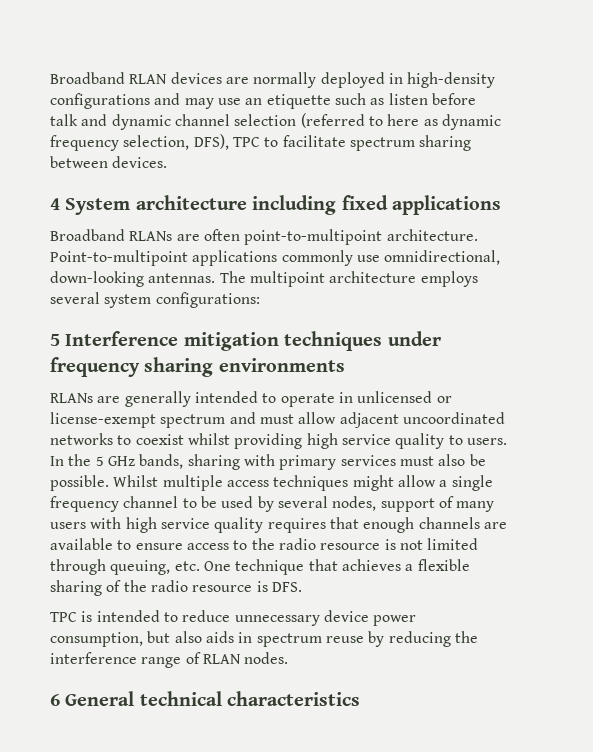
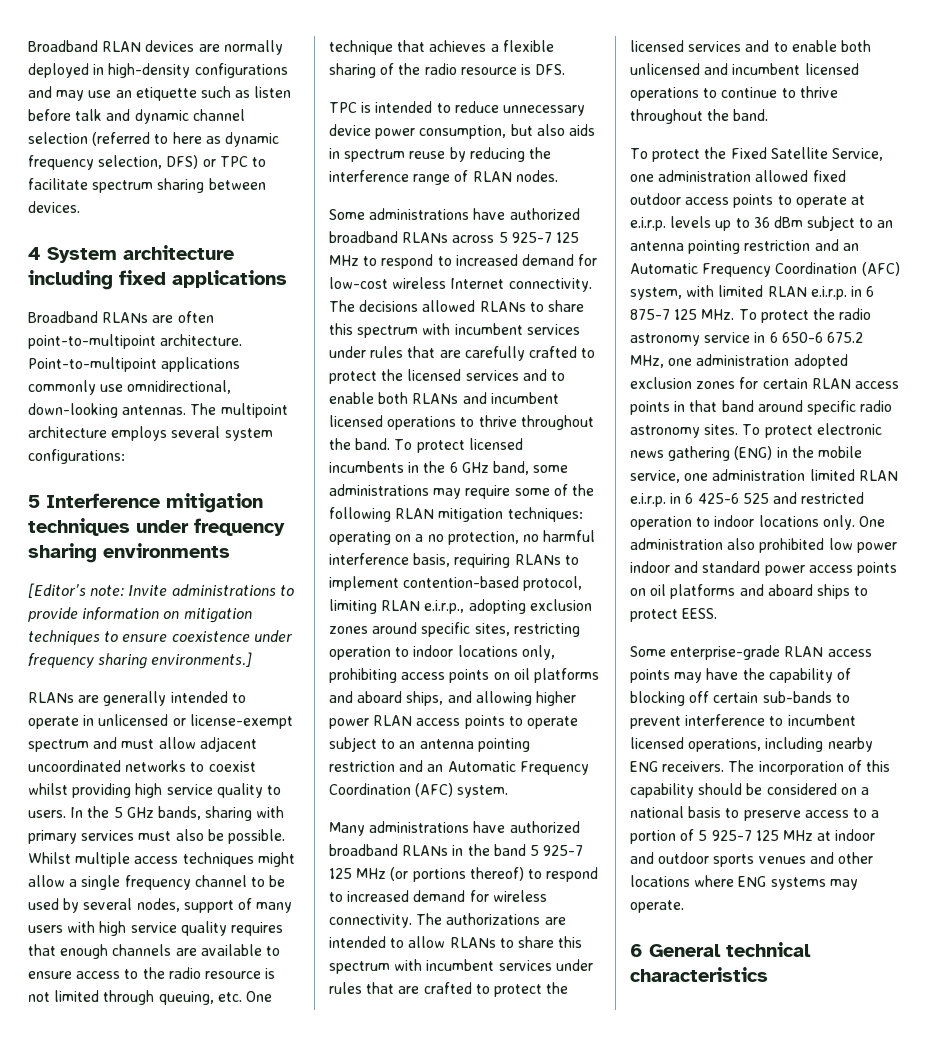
[193,134,229,150] DFS), -> [166,155,216,169] DFS) or
(345, 365) none -> [28,583,294,598] [28,607,252,623] [28,630,293,645] [28,652,253,669] // [Editor’s note: Invite administrations to provide information on mitigation techniques to ensure coexistence under frequency sharing environments.]
(289, 658) none -> [329,208,580,220] [329,231,579,243] [329,254,598,269] [329,277,592,292] [329,300,584,312] [329,323,580,338] [329,346,596,361] [329,369,565,384] [329,392,559,404] [329,415,594,430] [329,438,523,453] [329,461,569,475] [329,484,594,499] [329,507,583,522] [329,530,596,545] [329,553,579,568] [329,576,583,591] [329,599,592,614] [329,622,580,637] [329,645,555,660] [329,668,599,683] [329,691,576,706] [329,715,578,729] [329,737,530,752] [329,760,589,775] [329,783,509,798] [329,821,580,836] [329,844,584,856] [329,867,599,882] [329,890,547,902] [329,913,566,928] [329,936,583,948] [329,959,593,974] [329,982,569,997] [630,40,871,52] [630,63,859,75] [630,86,838,101] [630,109,769,124] [630,147,883,162] [630,170,846,182] [630,193,865,208] [630,216,894,231] [630,239,859,254] [630,262,900,277] [630,285,875,300] [630,308,872,323] [630,332,863,346] [630,354,848,369] [630,377,899,389] [630,400,893,415] [630,423,882,438] [630,446,862,461] [630,469,898,483] [630,492,865,507] [630,515,885,530] [630,538,897,553] [630,561,897,576] [630,584,869,599] [630,608,718,622] [630,645,872,660] [630,668,851,683] [630,691,850,706] [630,714,856,729] [630,737,873,752] [630,760,890,775] [630,783,869,798] [630,806,880,821] [630,829,876,844] [630,852,873,867] [630,875,858,890] [630,900,684,913] // Some administrations have authorized broadband RLANs across 5 925-7 125 MHz to respond to increased demand for low-cost wireless Internet connectivity. The decisions allowed RLANs to share this spectrum with incumbent services under rules that are carefully crafted to protect the licensed services and to enable both RLANs and incumbent licensed operations to thrive throughout the band. To protect licensed incumbents in the 6 GHz band, some administrations may require some of the following RLAN mitigation techniques: operating on a no protection, no harmful interference basis, requiring RLANs to implement contention-based protocol, limiting RLAN e.i.r.p., adopting exclusion zones around specific sites, restricting operation to indoor locations only, prohibiting access points on oil platforms and aboard ships, and allowing higher power RLAN access points to operate subject to an antenna pointing restriction and an Automatic Frequency Coordination (AFC) system. // Many administrations have authorized broadband RLANs in the band 5 925-7 125 MHz (or portions thereof) to respond to increased demand for wireless connectivity. The authorizations are intended to allow RLANs to share this spectrum with incumbent services under rules that are crafted to protect the licensed services and to enable both unlicensed and incumbent licensed operations to continue to thrive throughout the band. // To protect the Fixed Satellite Service, one administration allowed fixed outdoor access points to operate at e.i.r.p. levels up to 36 dBm subject to an antenna pointing restriction and an Automatic Frequency Coordination (AFC) system, with limited RLAN e.i.r.p. in 6 875-7 125 MHz. To protect the radio astronomy service in 6 650-6 675.2 MHz, one administration adopted exclusion zones for certain RLAN access points in that band around specific radio astronomy sites. To protect electronic news gathering (ENG) in the mobile service, one administration limited RLAN e.i.r.p. in 6 425-6 525 and restricted operation to indoor locations only. One administration also prohibited low power indoor and standard power access points on oil platforms and aboard ships to protect EESS. // Some enterprise-grade RLAN access points may have the capability of blocking off certain sub-bands to prevent interference to incumbent licensed operations, including nearby ENG receivers. The incorporation of this capability should be considered on a national basis to preserve access to a portion of 5 925-7 125 MHz at indoor and outdoor sports venues and other locations where ENG systems may operate.

